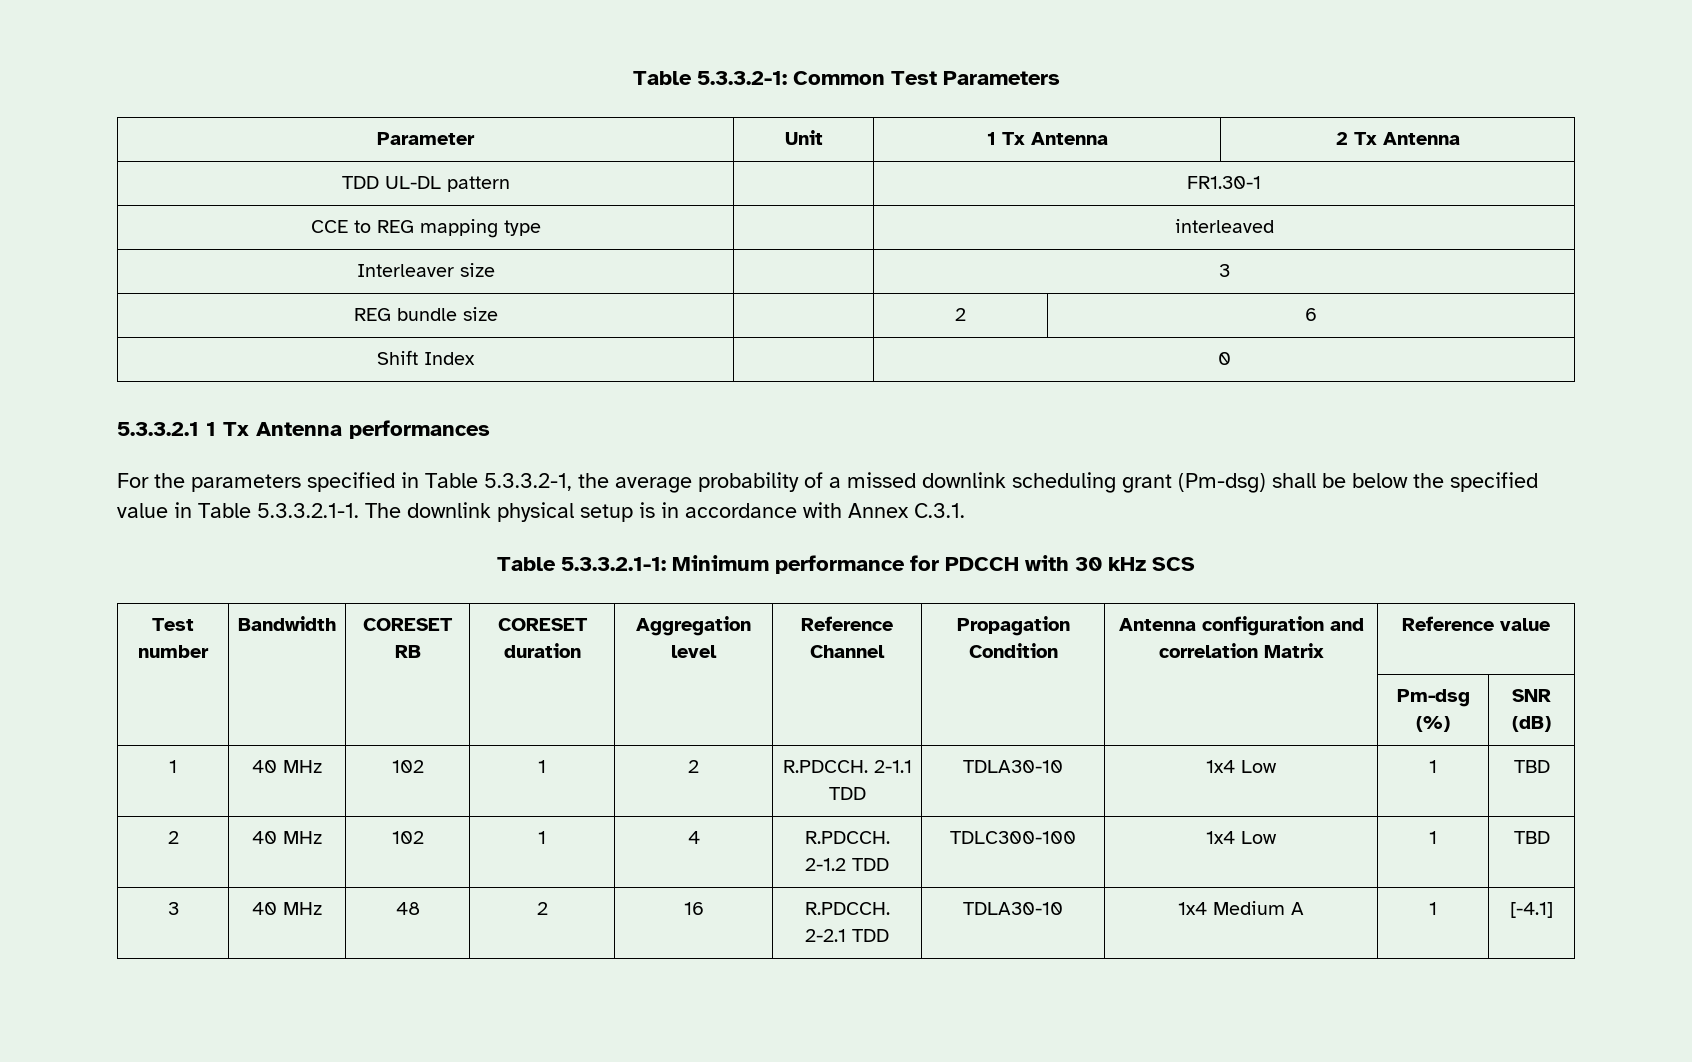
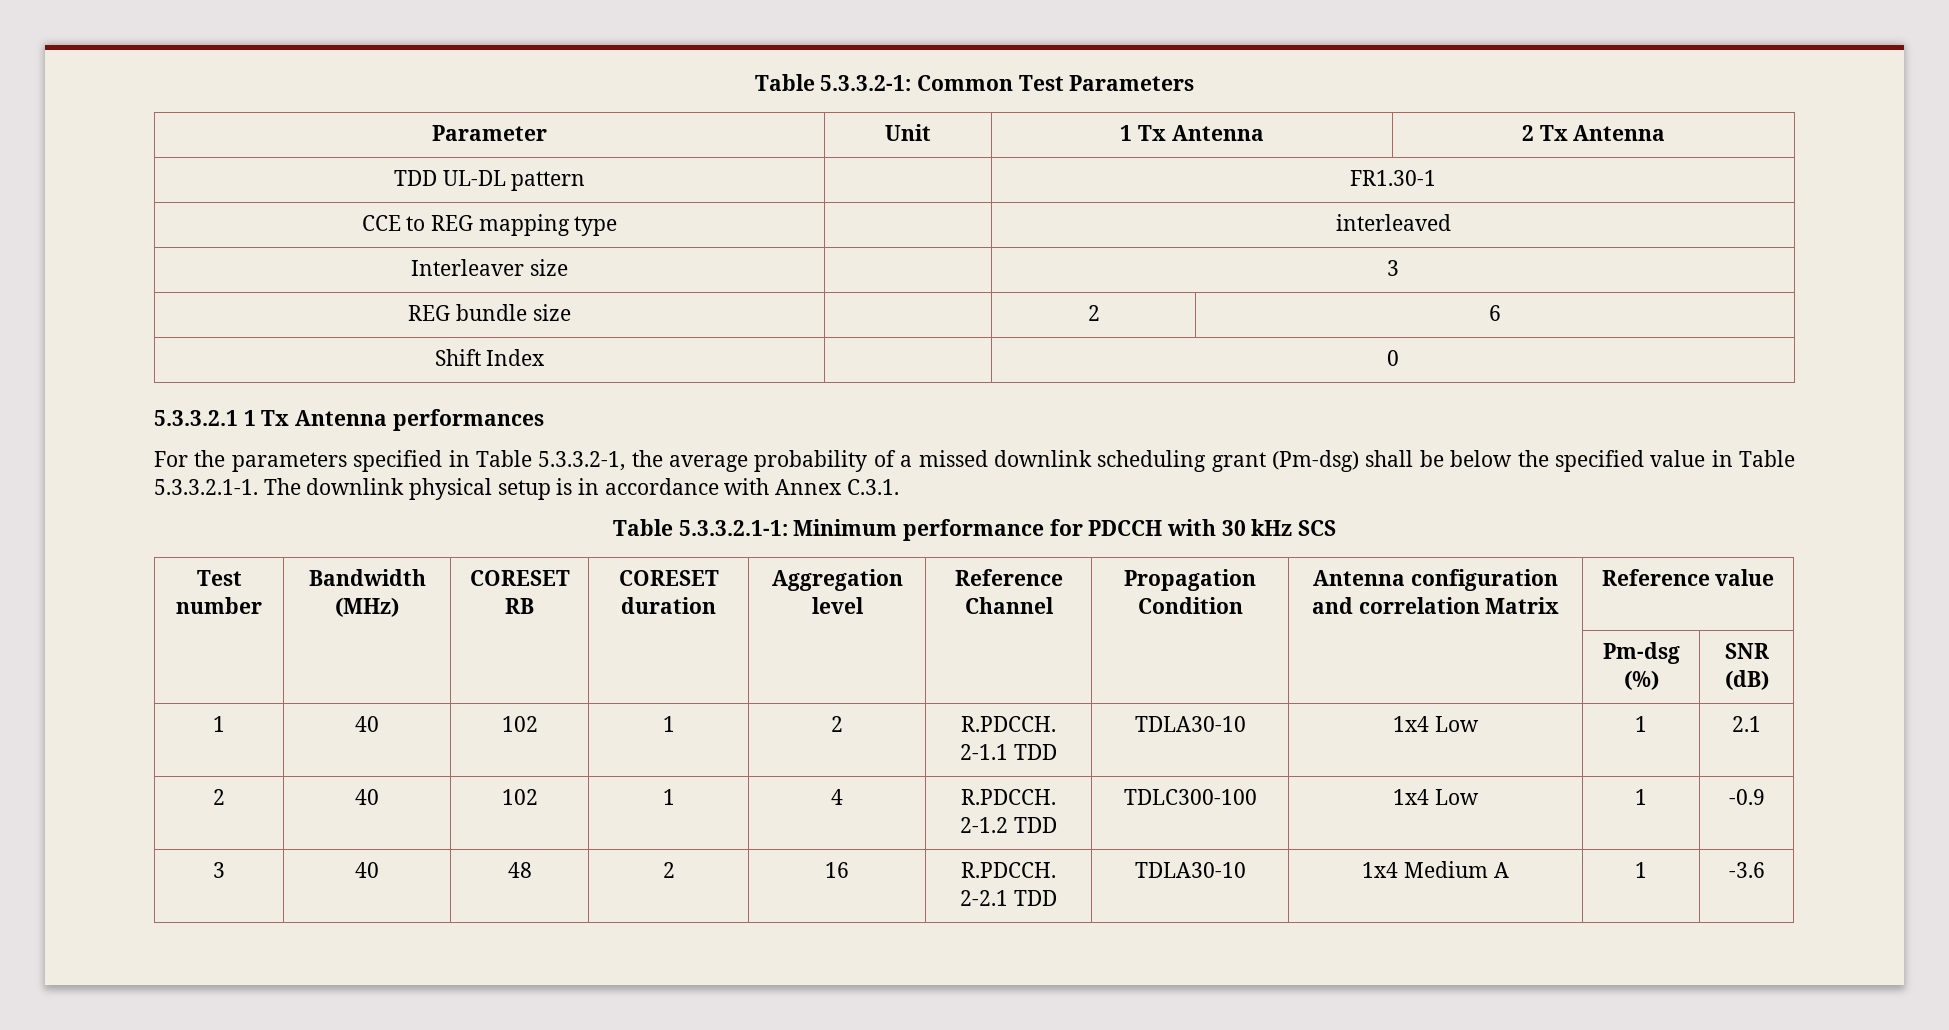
(336, 623) none -> [335,597,399,617] (MHz)
[283,760,322,773] MHz -> (379, 724) none
[1513,760,1550,773] TBD -> [1732,716,1761,732] 2.1
[283,831,322,844] MHz -> (379, 797) none
[1513,831,1550,844] TBD -> [1728,789,1765,805] -0.9
[283,902,322,915] MHz -> (379, 870) none
[1510,902,1553,918] [-4.1] -> [1728,862,1765,878] -3.6

